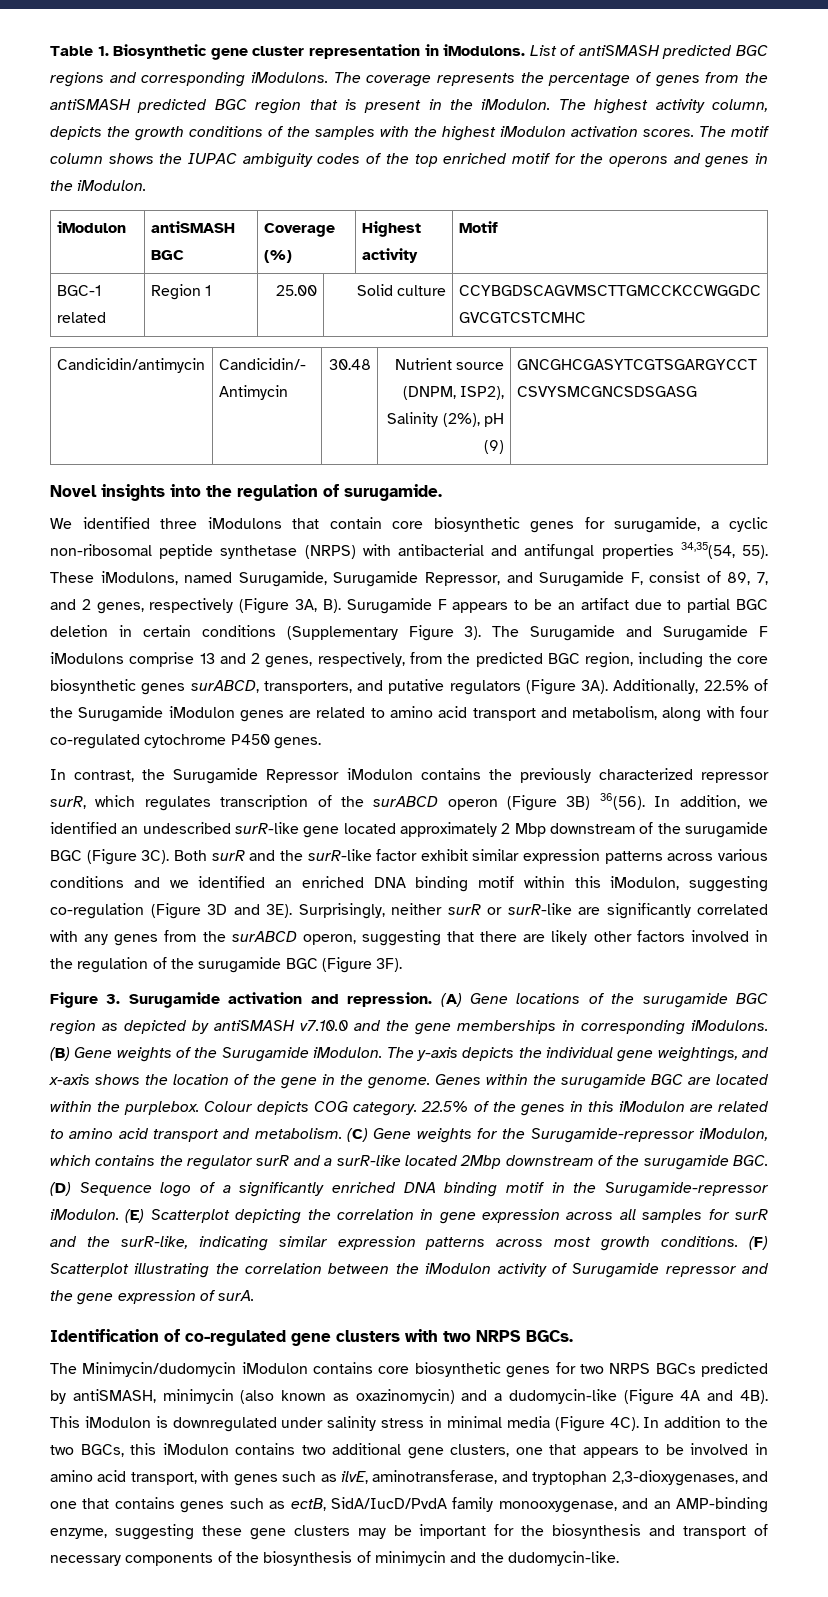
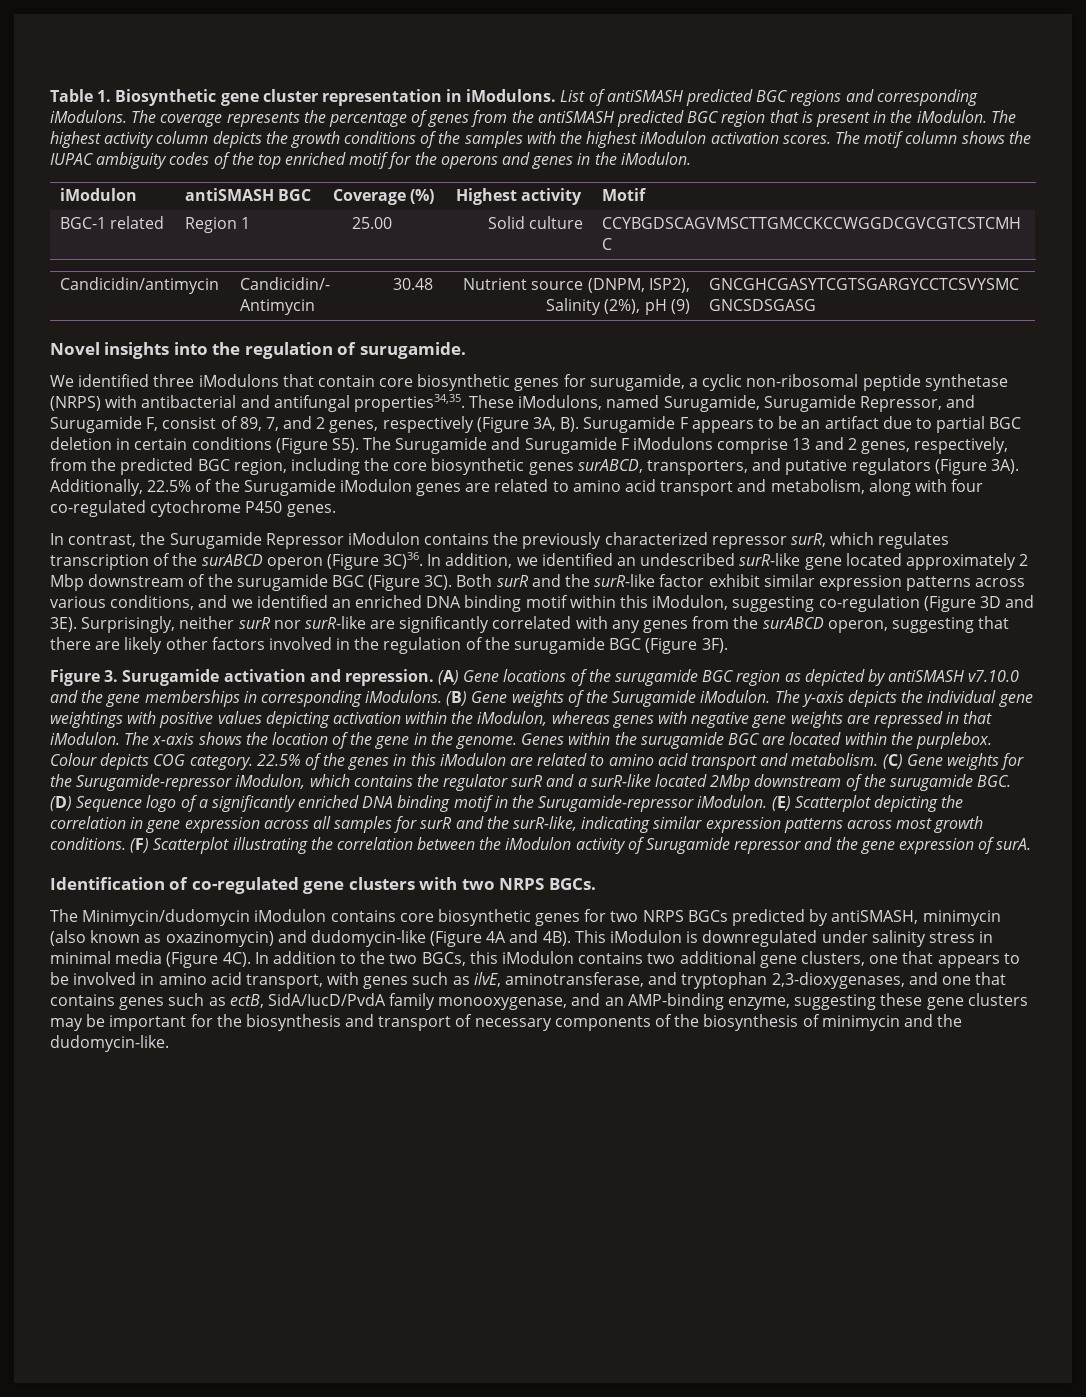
[711,99,768,112] column, -> [156,131,209,144] column
[601,542,769,559] properties 34,35(54, 55). -> [353,394,465,412] properties34,35.
[286,625,482,641] (Supplementary Figure 3). -> [275,438,359,454] (Figure S5).
[566,793,645,810] 3B) 36(56). -> [383,552,424,569] 3C)36.
[50,876,124,888] conditions -> [110,595,195,610] conditions,
[487,907,502,915] or -> [273,620,301,629] nor
[657,1047,769,1062] weightings, and -> [50,711,993,728] [50,732,150,745] weightings with positive values depicting activation within the iModulon, whereas genes with negative gene weights are repressed in that iModulon. The
[494,1393,503,1401] a -> (307, 936) none

